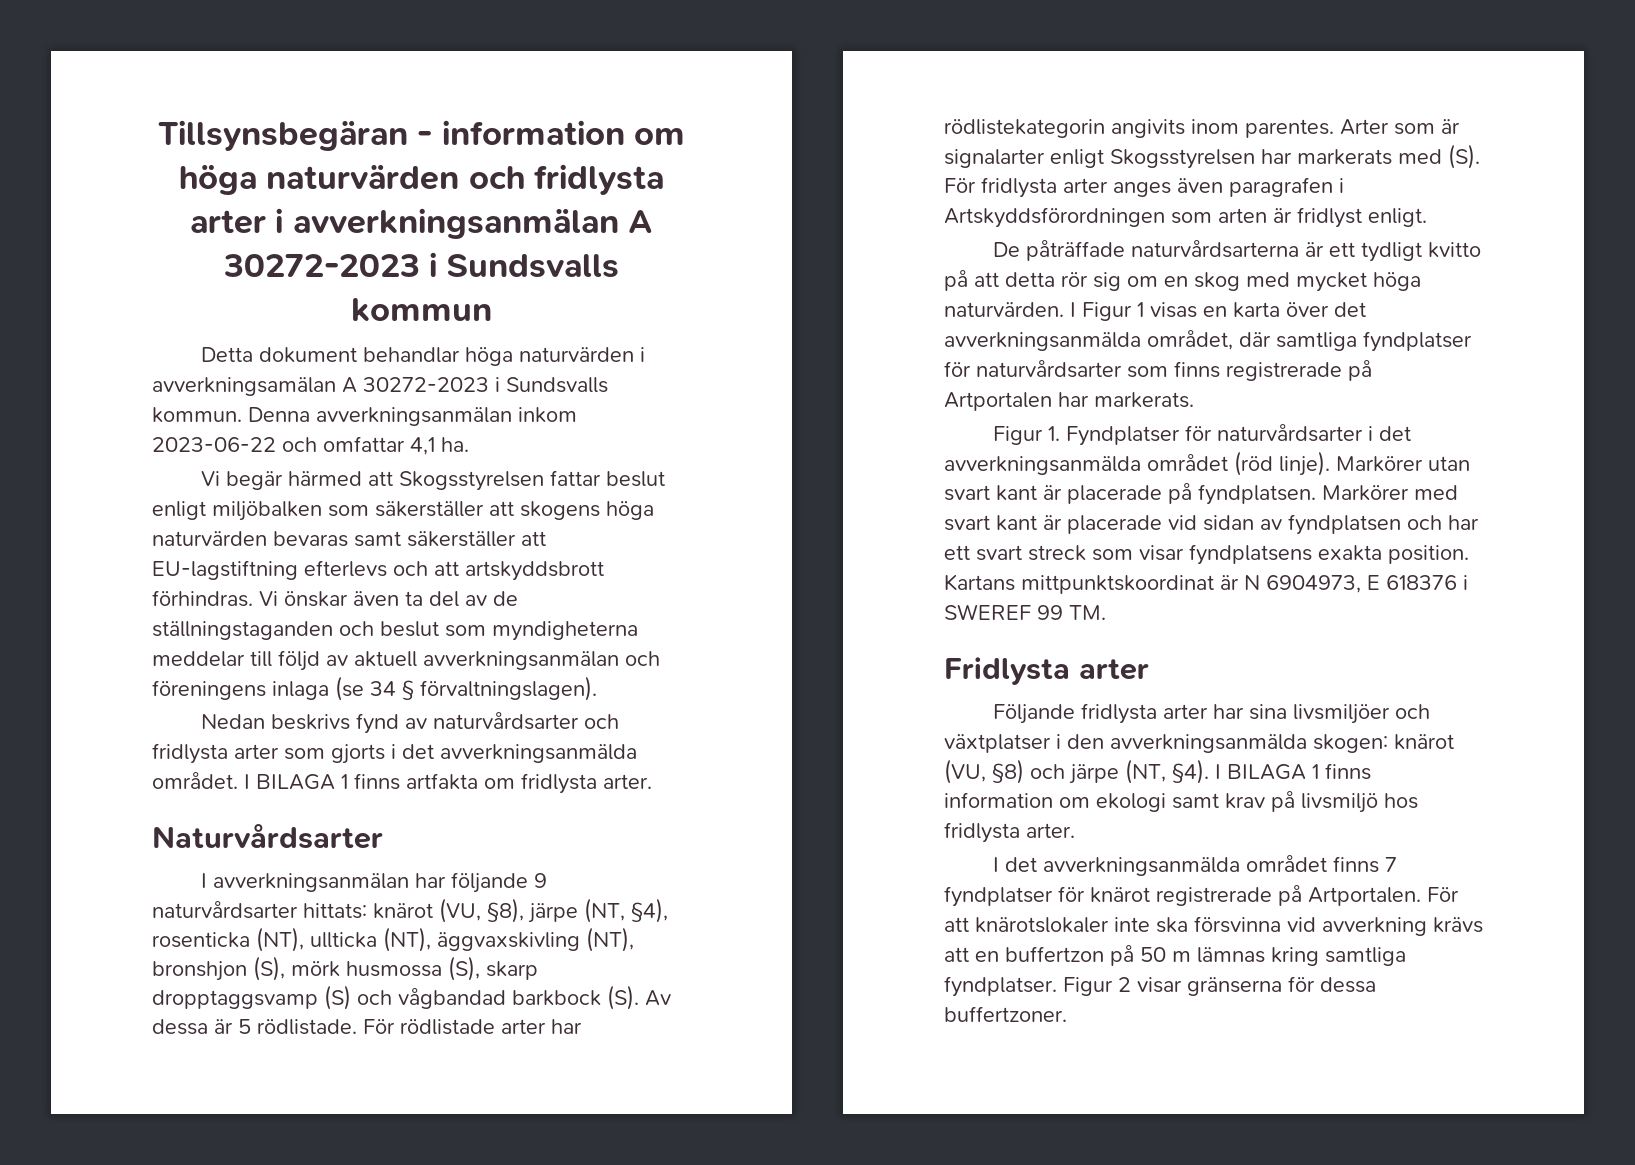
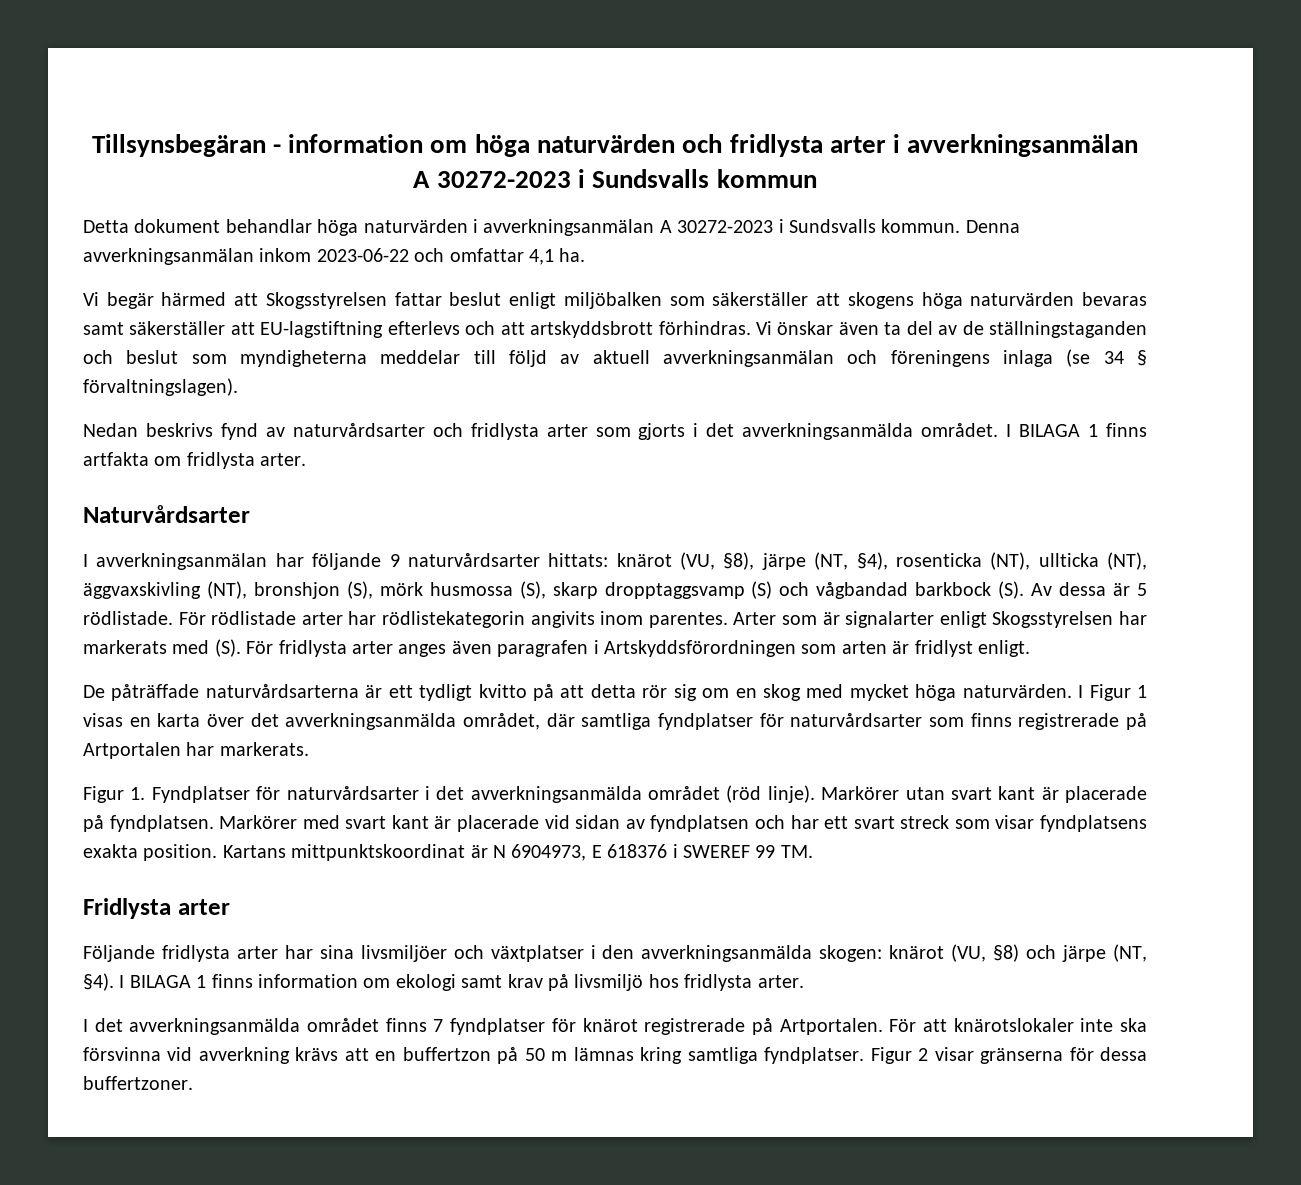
[152,377,336,396] avverkningsamälan -> [483,219,655,236] avverkningsanmälan

